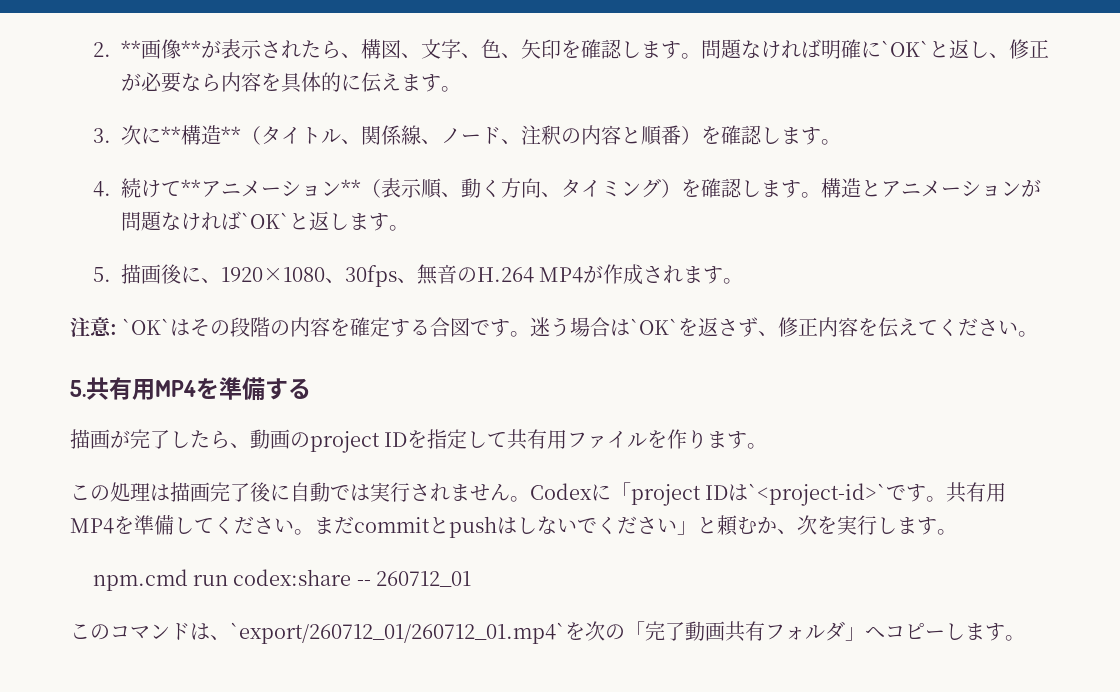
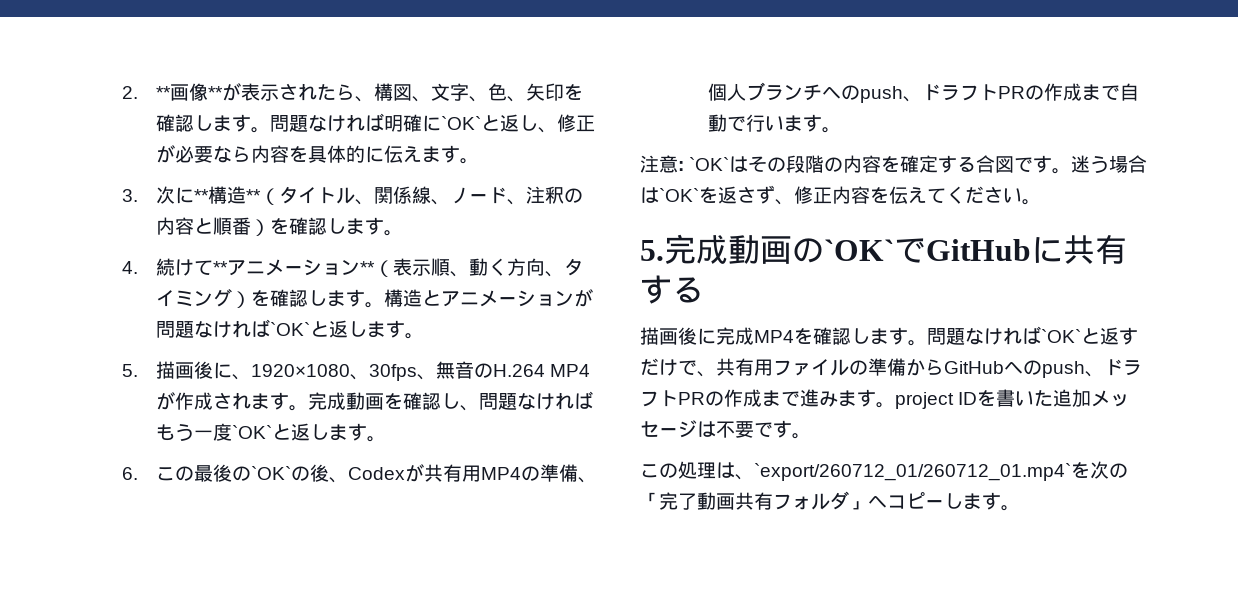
(743, 281) none -> [307,391,593,411] [155,423,386,442] [121,464,597,483] [707,82,1139,103] [707,114,841,133] 完成動画を確認し、問題なければもう一度`OK`と返します。 // 6.この最後の`OK`の後、Codexが共有用MP4の準備、個人ブランチへのpush、ドラフトPRの作成まで自動で行います。
[86,377,311,401] [70,429,768,453] [70,482,1007,506] [70,515,957,538] [92,569,472,591] [70,623,190,640] 共有用MP4を準備する // 描画が完了したら、動画のproject IDを指定して共有用ファイルを作ります。 // この処理は描画完了後に自動では実行されません。Codexに「project IDは`<project-id>`です。共有用MP4を準備してください。まだcommitとpushはしないでください」と頼むか、次を実行します。 // npm.cmd run codex:share -- 260712_01 // このコマンド -> [664,234,1127,264] [640,275,704,304] [640,326,1138,346] [640,358,1142,378] [640,389,1130,409] [640,420,811,439] [640,461,716,479] 完成動画の`OK`でGitHubに共有する // 描画後に完成MP4を確認します。問題なければ`OK`と返すだけで、共有用ファイルの準備からGitHubへのpush、ドラフトPRの作成まで進みます。project IDを書いた追加メッセージは不要です。 // この処理

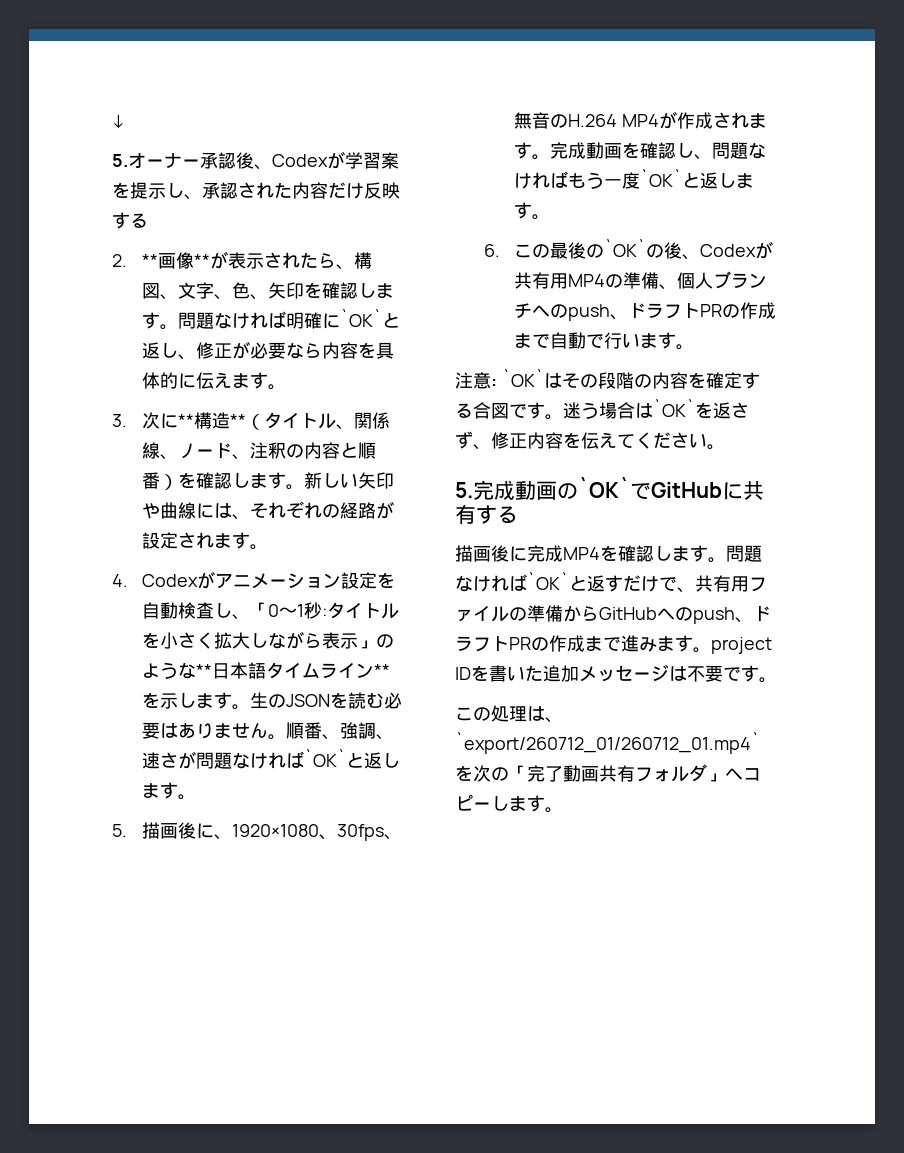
(121, 92) none -> [112,115,126,128] [112,151,400,170] [112,182,401,200] [112,212,149,229] ↓ // 5.オーナー承認後、Codexが学習案を提示し、承認された内容だけ反映する //
(403, 233) none -> [303,472,394,489] [141,501,394,520] [141,532,268,550] 新しい矢印や曲線には、それぞれの経路が設定されます。
[155,258,583,277] [155,289,574,308] 続けて**アニメーション**（表示順、動く方向、タイミング）を確認します。構造とアニメーション -> [141,571,395,589] [141,602,399,620] [141,631,394,649] [141,662,390,679] [141,692,402,710] [141,722,394,740] [141,752,178,769] Codexがアニメーション設定を自動検査し、「0〜1秒:タイトルを小さく拡大しながら表示」のような**日本語タイムライン**を示します。生のJSONを読む必要はありません。順番、強調、速さ

